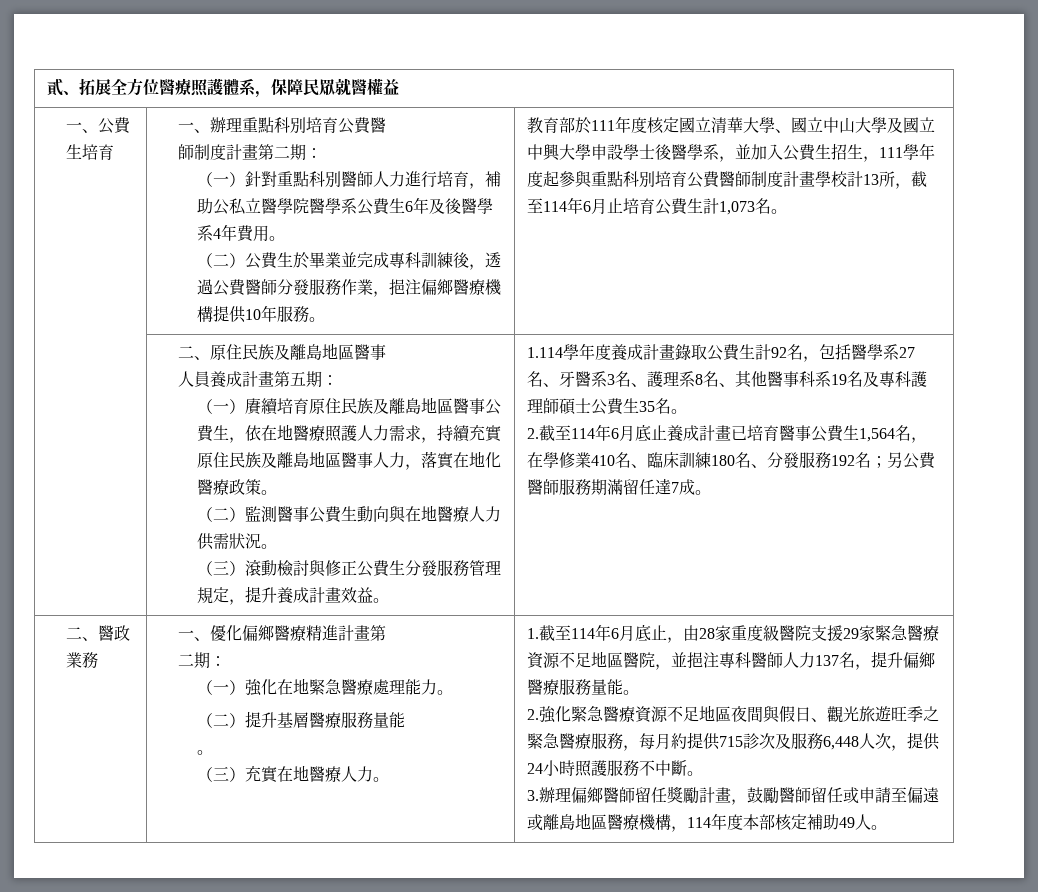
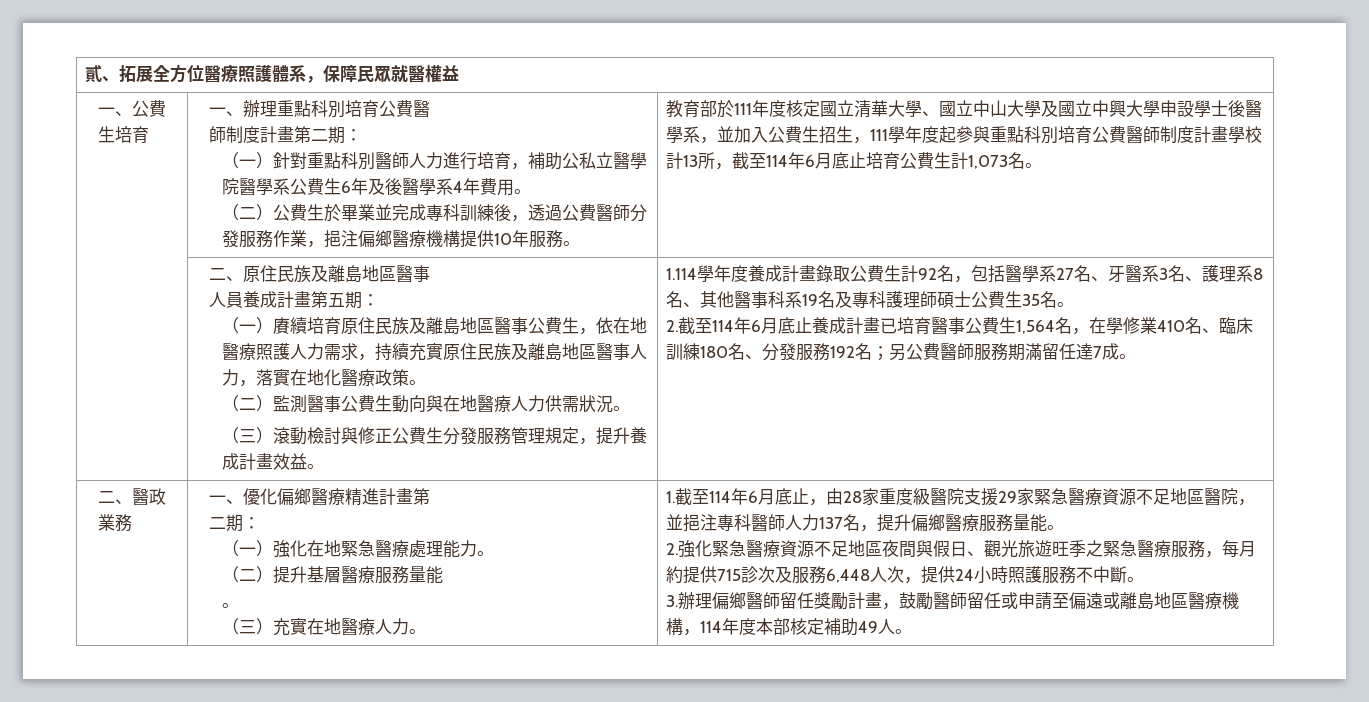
(607, 206) none -> [831,152,849,169] 底

